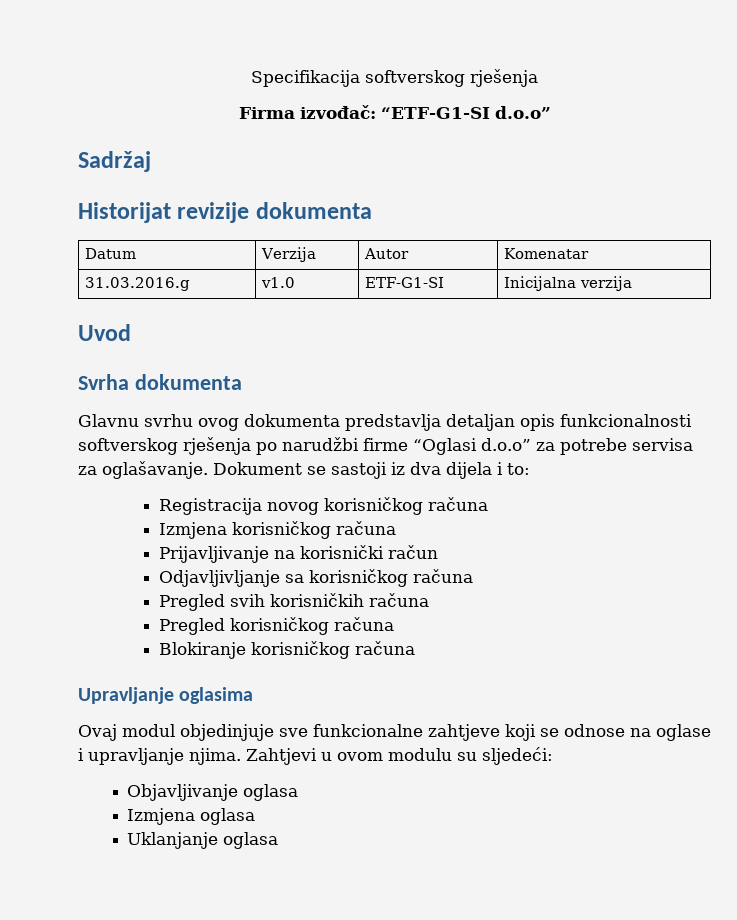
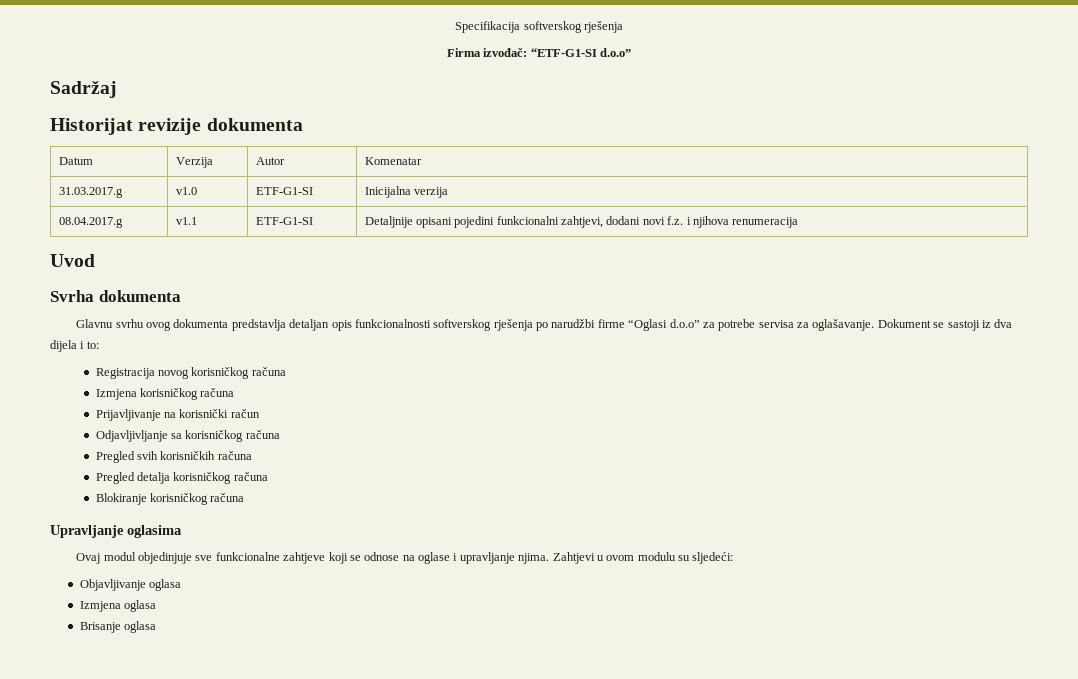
[85,277,191,291] 31.03.2016.g -> [58,187,123,198] 31.03.2017.g
(633, 283) none -> [58,217,123,228] [175,217,197,225] [255,217,313,225] [364,216,799,228] // 08.04.2017.g | v1.1 | ETF-G1-SI | Detaljnije opisani pojedini funkcionalni zahtjevi, dodani novi f.z. i njihova renumeracija
(225, 626) none -> [137,472,171,484] detalja
[127,832,219,849] Uklanjanje -> [79,622,121,633] Brisanje

